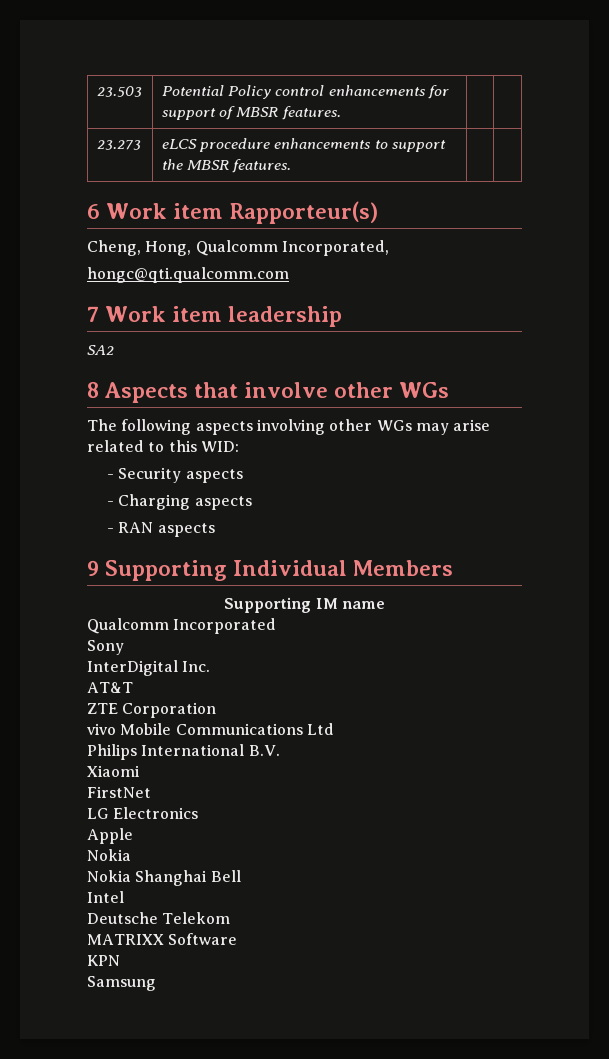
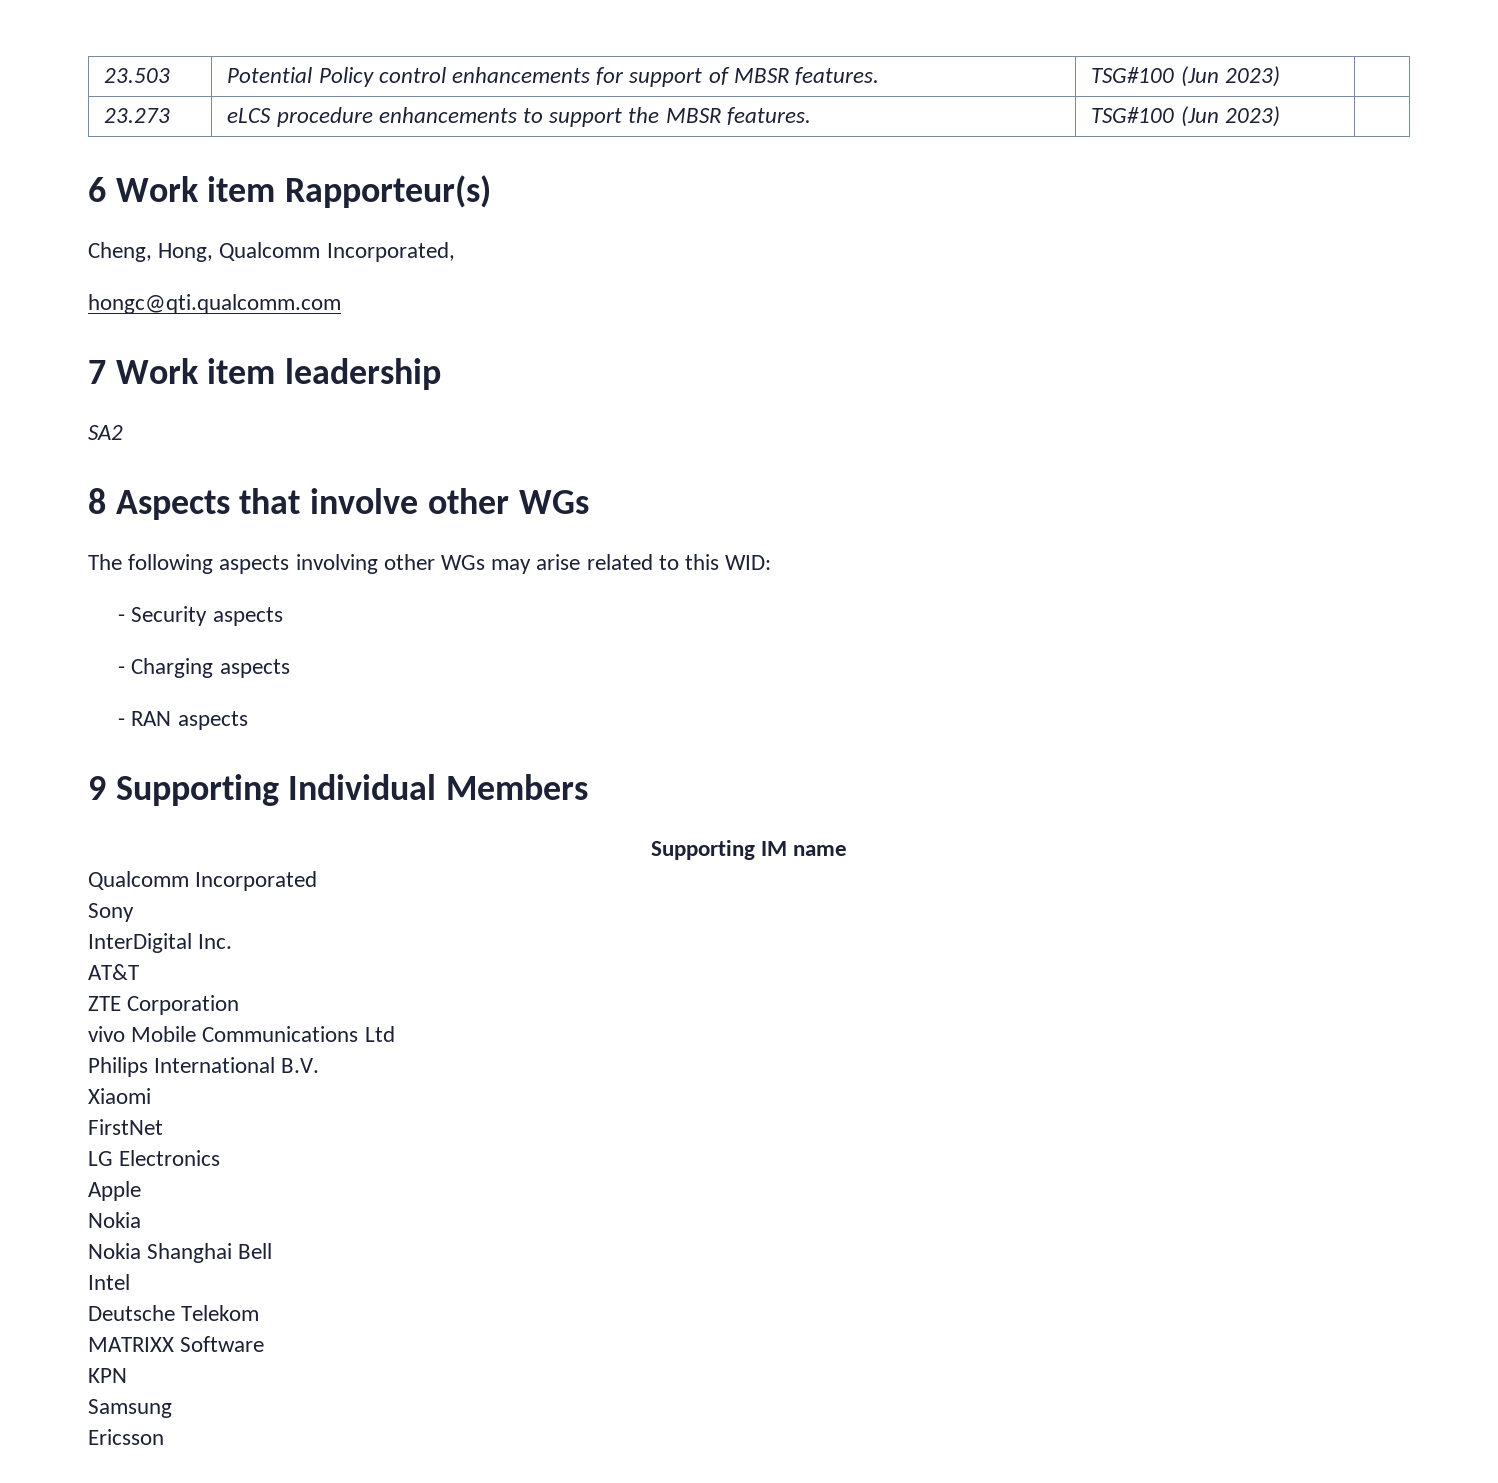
(341, 113) none -> [1091,66,1280,87] TSG#100 (Jun 2023)
(292, 166) none -> [1091,106,1280,127] TSG#100 (Jun 2023)
(156, 983) none -> [88,1429,164,1445] // Ericsson

